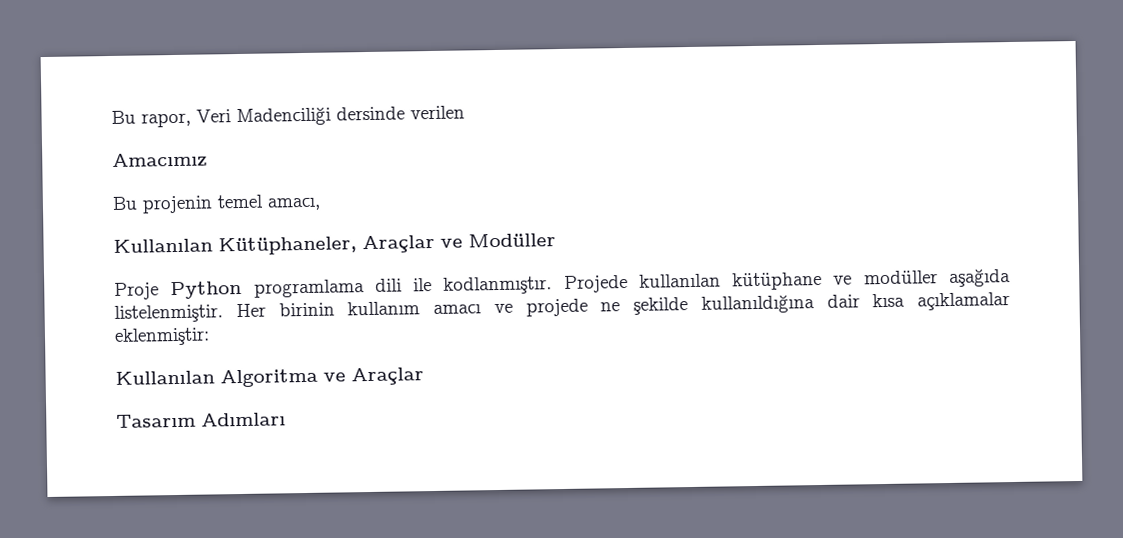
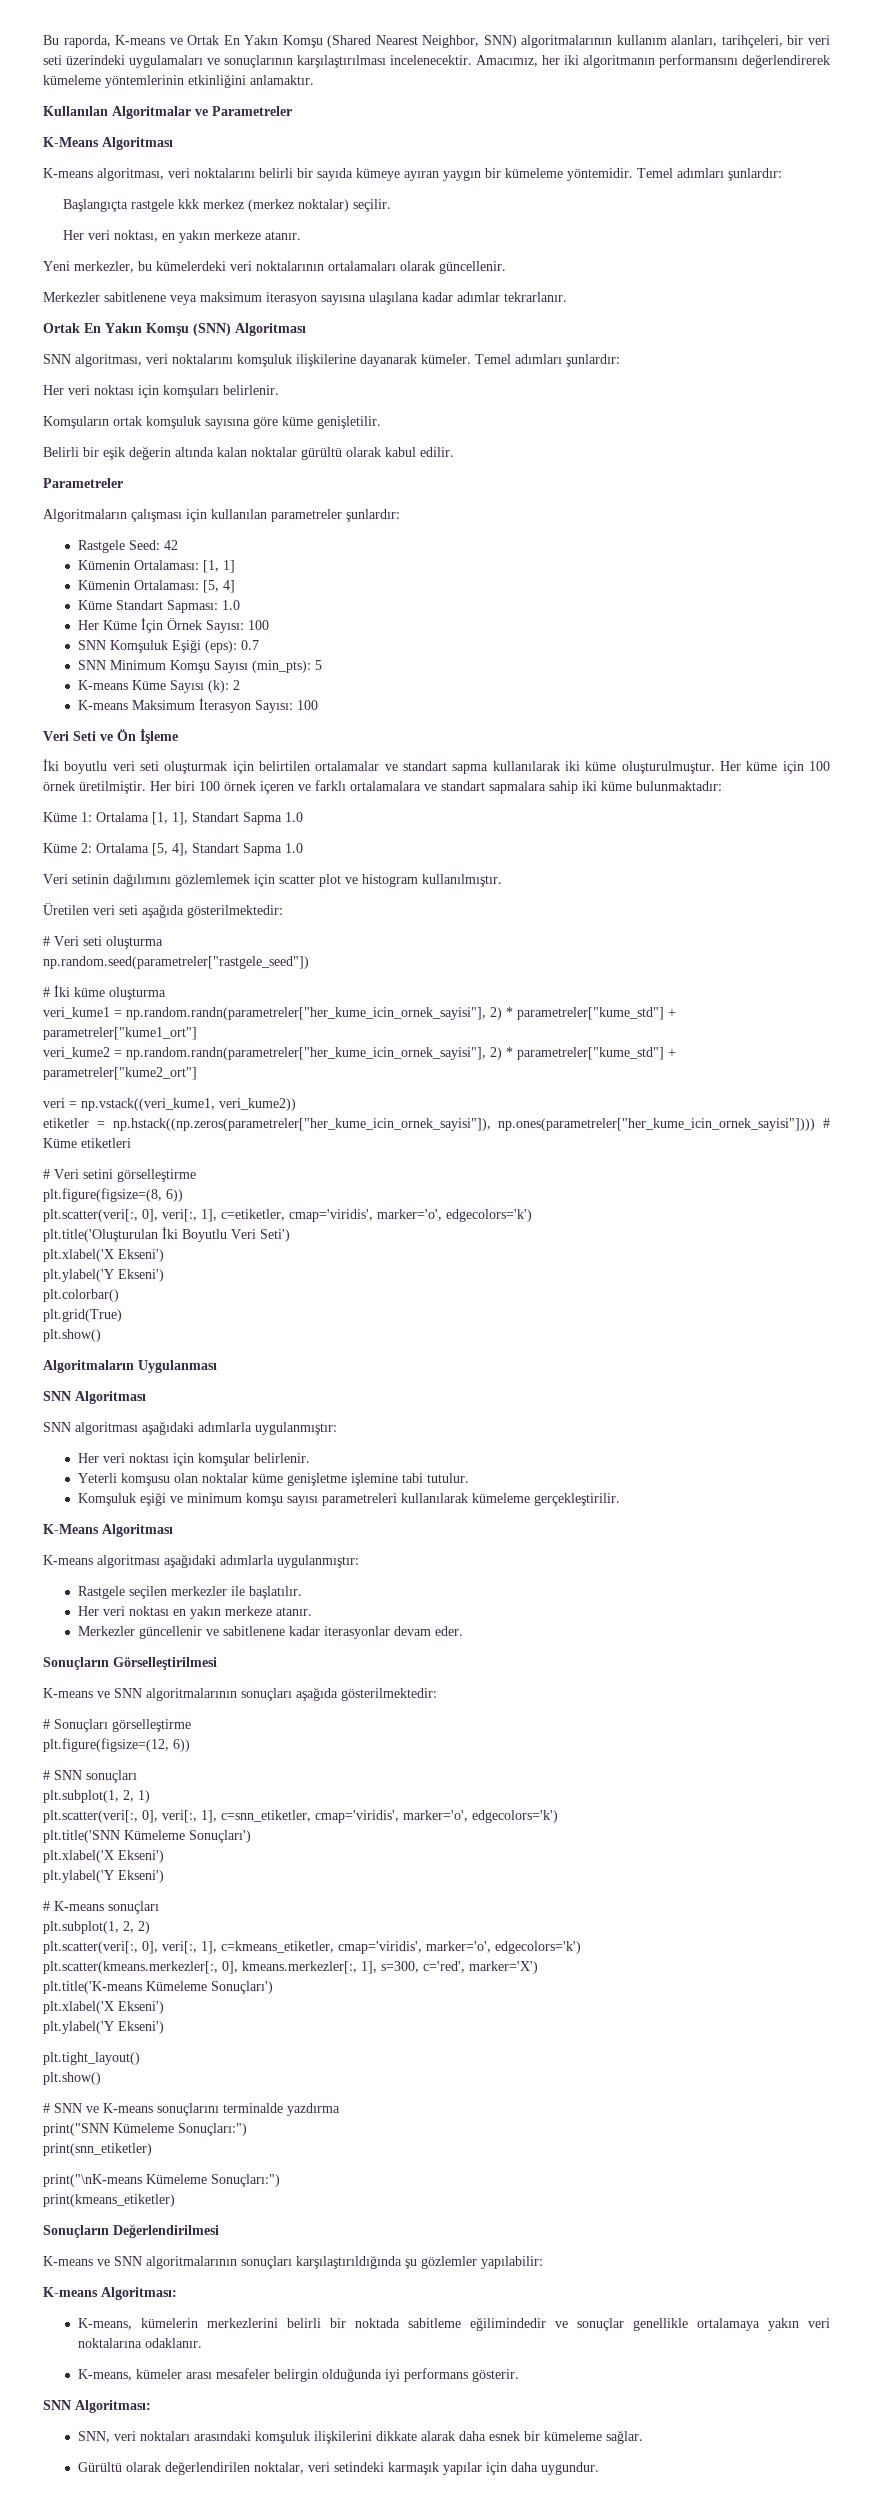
[111,105,465,128] [112,152,208,169] [112,194,321,214] [113,233,556,256] [114,269,1011,300] [114,292,1010,323] [114,327,210,346] [115,367,424,388] [116,412,286,428] Bu rapor, Veri Madenciliği dersinde verilen // Amacımız // Bu projenin temel amacı, // Kullanılan Kütüphaneler, Araçlar ve Modüller // Proje Python programlama dili ile kodlanmıştır. Projede kullanılan kütüphane ve modüller aşağıda listelenmiştir. Her birinin kullanım amacı ve projede ne şekilde kullanıldığına dair kısa açıklamalar eklenmiştir: // Kullanılan Algoritma ve Araçlar // Tasarım Adımları -> [43,35,830,48] [43,54,830,68] [43,74,314,88] [43,106,292,119] [43,137,173,150] [43,168,782,181] [62,199,391,212] [62,230,301,243] [43,261,506,274] [43,292,567,305] [43,323,306,336] [43,354,620,367] [43,385,279,398] [43,416,381,429] [43,446,454,460] [43,478,123,488] [43,509,400,522] [77,540,178,553] [77,560,235,573] [77,580,235,593] [77,600,240,613] [77,618,269,633] [77,639,259,653] [77,660,322,673] [77,680,240,693] [77,698,318,713] [43,728,178,744] [43,759,831,774] [43,780,722,794] [43,812,303,825] [43,843,303,856] [43,873,502,887] [43,903,283,918] [43,936,163,949] [43,956,309,969] [43,985,166,1000] [43,1007,676,1020] [43,1027,197,1040] [43,1047,676,1060] [43,1067,197,1080] [43,1098,296,1111] [43,1118,830,1131] [43,1138,131,1148] [43,1169,196,1182] [43,1188,183,1202] [43,1209,532,1222] [43,1227,290,1242] [43,1249,164,1262] [43,1269,164,1282] [43,1289,119,1302] [43,1309,122,1322] [43,1329,101,1342] [43,1360,217,1373] [43,1391,146,1404] [43,1421,337,1435] [77,1453,310,1466] [77,1473,469,1486] [77,1492,620,1506] [43,1524,173,1537] [43,1554,359,1568] [77,1586,302,1599] [77,1606,312,1619] [77,1626,463,1639] [43,1657,217,1670] [43,1687,437,1701] [43,1719,191,1732] [43,1738,190,1752] [43,1770,137,1783] [43,1790,150,1803] [43,1810,558,1823] [43,1830,251,1843] [43,1850,164,1863] [43,1870,164,1883] [43,1901,159,1914] [43,1921,150,1934] [43,1941,581,1954] [43,1961,538,1974] [43,1981,273,1994] [43,2001,164,2014] [43,2021,164,2034] [43,2052,140,2065] [43,2072,101,2085] [43,2103,340,2116] [43,2123,247,2136] [43,2143,152,2156] [43,2174,280,2187] [43,2194,175,2207] [43,2224,219,2238] [43,2255,543,2269] [43,2287,177,2300] [77,2317,831,2331] [77,2338,202,2348] [77,2368,519,2382] [43,2400,151,2413] [77,2430,643,2444] [77,2461,599,2475] Bu raporda, K-means ve Ortak En Yakın Komşu (Shared Nearest Neighbor, SNN) algoritmalarının kullanım alanları, tarihçeleri, bir veri seti üzerindeki uygulamaları ve sonuçlarının karşılaştırılması incelenecektir. Amacımız, her iki algoritmanın performansını değerlendirerek kümeleme yöntemlerinin etkinliğini anlamaktır. // Kullanılan Algoritmalar ve Parametreler // K-Means Algoritması // K-means algoritması, veri noktalarını belirli bir sayıda kümeye ayıran yaygın bir kümeleme yöntemidir. Temel adımları şunlardır: // Başlangıçta rastgele kkk merkez (merkez noktalar) seçilir. // Her veri noktası, en yakın merkeze atanır. // Yeni merkezler, bu kümelerdeki veri noktalarının ortalamaları olarak güncellenir. // Merkezler sabitlenene veya maksimum iterasyon sayısına ulaşılana kadar adımlar tekrarlanır. // Ortak En Yakın Komşu (SNN) Algoritması // SNN algoritması, veri noktalarını komşuluk ilişkilerine dayanarak kümeler. Temel adımları şunlardır: // Her veri noktası için komşuları belirlenir. // Komşuların ortak komşuluk sayısına göre küme genişletilir. // Belirli bir eşik değerin altında kalan noktalar gürültü olarak kabul edilir. // Parametreler // Algoritmaların çalışması için kullanılan parametreler şunlardır: // Rastgele Seed: 42 // Kümenin Ortalaması: [1, 1] // Kümenin Ortalaması: [5, 4] // Küme Standart Sapması: 1.0 // Her Küme İçin Örnek Sayısı: 100 // SNN Komşuluk Eşiği (eps): 0.7 // SNN Minimum Komşu Sayısı (min_pts): 5 // K-means Küme Sayısı (k): 2 // K-means Maksimum İterasyon Sayısı: 100 // Veri Seti ve Ön İşleme // İki boyutlu veri seti oluşturmak için belirtilen ortalamalar ve standart sapma kullanılarak iki küme oluşturulmuştur. Her küme için 100 örnek üretilmiştir. Her biri 100 örnek içeren ve farklı ortalamalara ve standart sapmalara sahip iki küme bulunmaktadır: // Küme 1: Ortalama [1, 1], Standart Sapma 1.0 // Küme 2: Ortalama [5, 4], Standart Sapma 1.0 // Veri setinin dağılımını gözlemlemek için scatter plot ve histogram kullanılmıştır. // Üretilen veri seti aşağıda gösterilmektedir: // # Veri seti oluşturma // np.random.seed(parametreler["rastgele_seed"]) // # İki küme oluşturma // veri_kume1 = np.random.randn(parametreler["her_kume_icin_ornek_sayisi"], 2) * parametreler["kume_std"] + parametreler["kume1_ort"] // veri_kume2 = np.random.randn(parametreler["her_kume_icin_ornek_sayisi"], 2) * parametreler["kume_std"] + parametreler["kume2_ort"] // veri = np.vstack((veri_kume1, veri_kume2)) // etiketler = np.hstack((np.zeros(parametreler["her_kume_icin_ornek_sayisi"]), np.ones(parametreler["her_kume_icin_ornek_sayisi"]))) # Küme etiketleri // # Veri setini görselleştirme // plt.figure(figsize=(8, 6)) // plt.scatter(veri[:, 0], veri[:, 1], c=etiketler, cmap='viridis', marker='o', edgecolors='k') // plt.title('Oluşturulan İki Boyutlu Veri Seti') // plt.xlabel('X Ekseni') // plt.ylabel('Y Ekseni') // plt.colorbar() // plt.grid(True) // plt.show() // Algoritmaların Uygulanması // SNN Algoritması // SNN algoritması aşağıdaki adımlarla uygulanmıştır: // Her veri noktası için komşular belirlenir. // Yeterli komşusu olan noktalar küme genişletme işlemine tabi tutulur. // Komşuluk eşiği ve minimum komşu sayısı parametreleri kullanılarak kümeleme gerçekleştirilir. // K-Means Algoritması // K-means algoritması aşağıdaki adımlarla uygulanmıştır: // Rastgele seçilen merkezler ile başlatılır. // Her veri noktası en yakın merkeze atanır. // Merkezler güncellenir ve sabitlenene kadar iterasyonlar devam eder. // Sonuçların Görselleştirilmesi // K-means ve SNN algoritmalarının sonuçları aşağıda gösterilmektedir: // # Sonuçları görselleştirme // plt.figure(figsize=(12, 6)) // # SNN sonuçları // plt.subplot(1, 2, 1) // plt.scatter(veri[:, 0], veri[:, 1], c=snn_etiketler, cmap='viridis', marker='o', edgecolors='k') // plt.title('SNN Kümeleme Sonuçları') // plt.xlabel('X Ekseni') // plt.ylabel('Y Ekseni') // # K-means sonuçları // plt.subplot(1, 2, 2) // plt.scatter(veri[:, 0], veri[:, 1], c=kmeans_etiketler, cmap='viridis', marker='o', edgecolors='k') // plt.scatter(kmeans.merkezler[:, 0], kmeans.merkezler[:, 1], s=300, c='red', marker='X') // plt.title('K-means Kümeleme Sonuçları') // plt.xlabel('X Ekseni') // plt.ylabel('Y Ekseni') // plt.tight_layout() // plt.show() // # SNN ve K-means sonuçlarını terminalde yazdırma // print("SNN Kümeleme Sonuçları:") // print(snn_etiketler) // print("\nK-means Kümeleme Sonuçları:") // print(kmeans_etiketler) // Sonuçların Değerlendirilmesi // K-means ve SNN algoritmalarının sonuçları karşılaştırıldığında şu gözlemler yapılabilir: // K-means Algoritması: // K-means, kümelerin merkezlerini belirli bir noktada sabitleme eğilimindedir ve sonuçlar genellikle ortalamaya yakın veri noktalarına odaklanır. // K-means, kümeler arası mesafeler belirgin olduğunda iyi performans gösterir. // SNN Algoritması: // SNN, veri noktaları arasındaki komşuluk ilişkilerini dikkate alarak daha esnek bir kümeleme sağlar. // Gürültü olarak değerlendirilen noktalar, veri setindeki karmaşık yapılar için daha uygundur.

